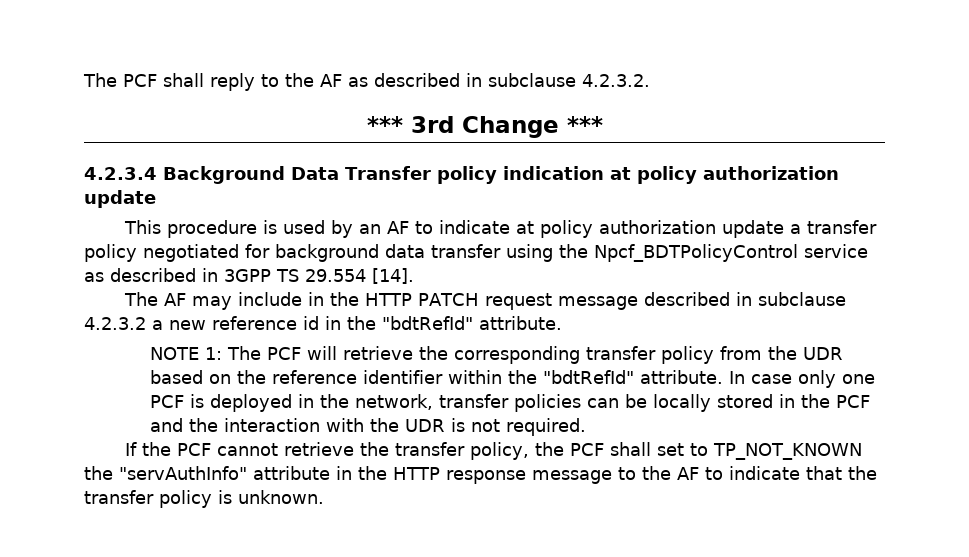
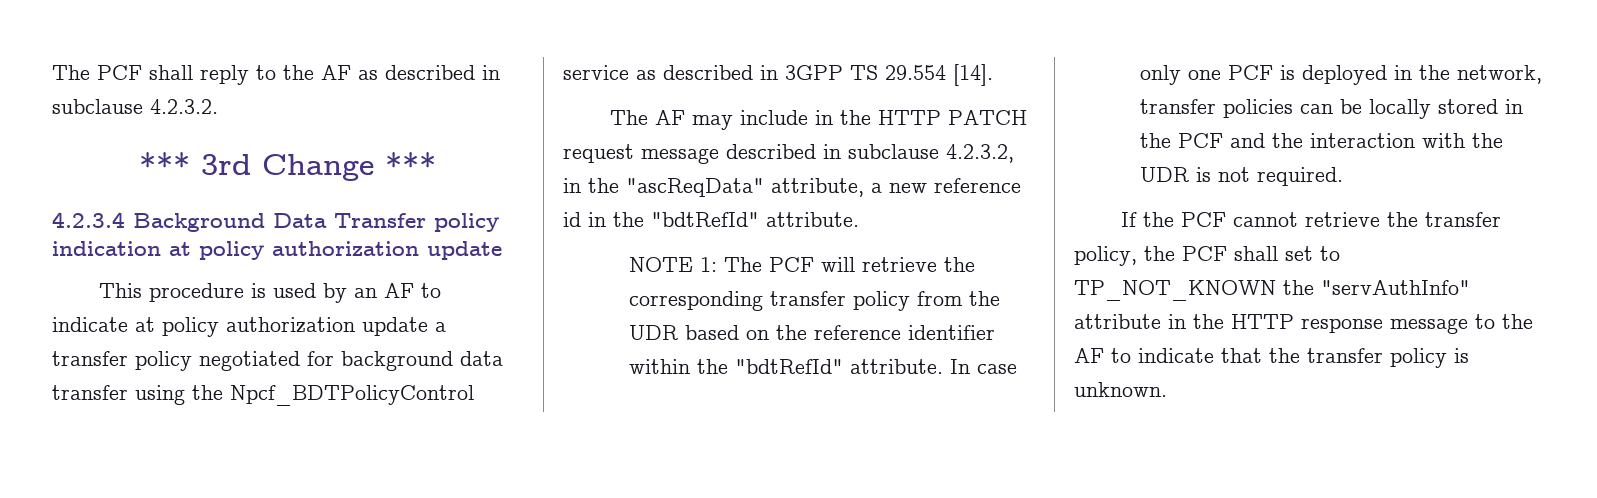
[84,317,146,330] 4.2.3.2 -> [946,144,1014,163] [563,178,864,197] 4.2.3.2, in the "ascReqData" attribute,

